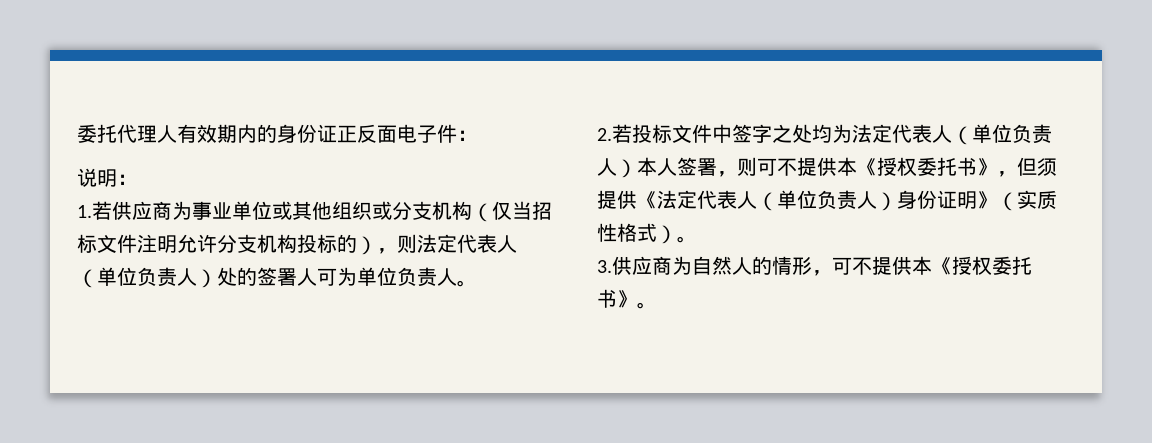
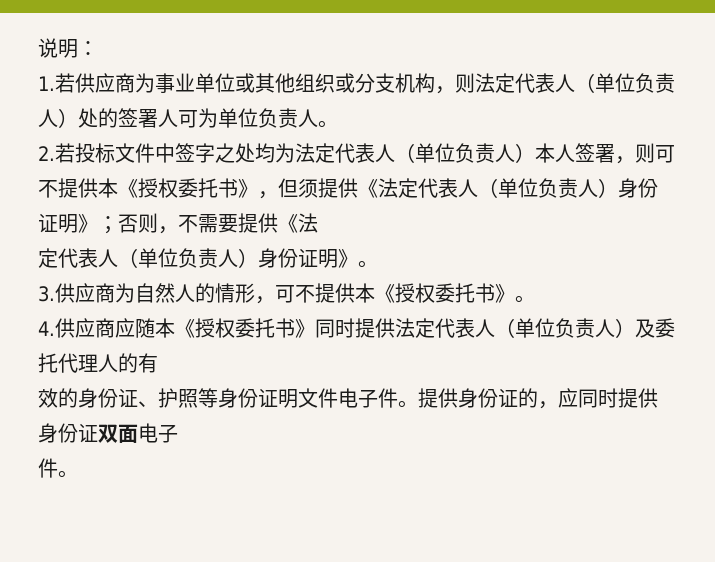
[77,124,477,143] 委托代理人有效期内的身份证正反面电子件： // -> (38, 48) none
[472,201,552,222] [77,234,377,255] （仅当招标文件注明允许分支机构投标的） -> (435, 83) none
[997,190,1057,211] [597,223,677,244] （实质性格式） -> [98,213,318,234] [38,248,358,268] ；否则，不需要提供《法 // 定代表人（单位负责人）身份证明》
(657, 305) none -> [38,318,675,338] [38,353,158,373] [38,388,658,409] [38,423,178,443] [38,458,78,478] // 4.供应商应随本《授权委托书》同时提供法定代表人（单位负责人）及委托代理人的有 // 效的身份证、护照等身份证明文件电子件。提供身份证的，应同时提供身份证双面电子 // 件。

